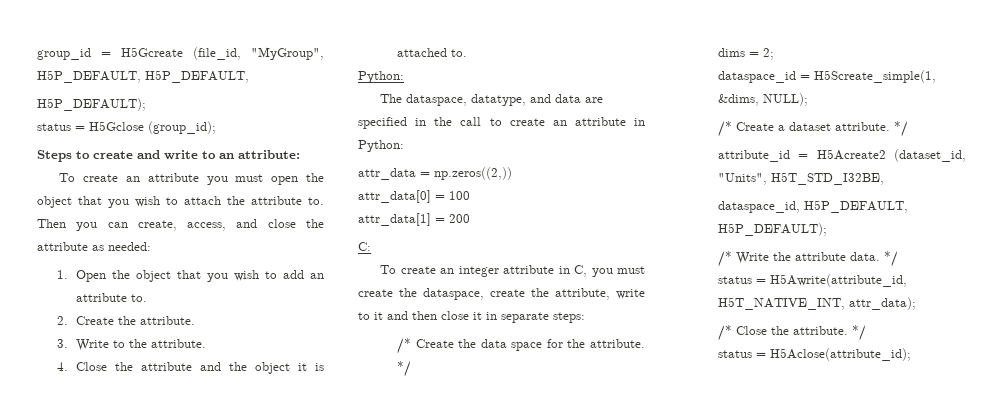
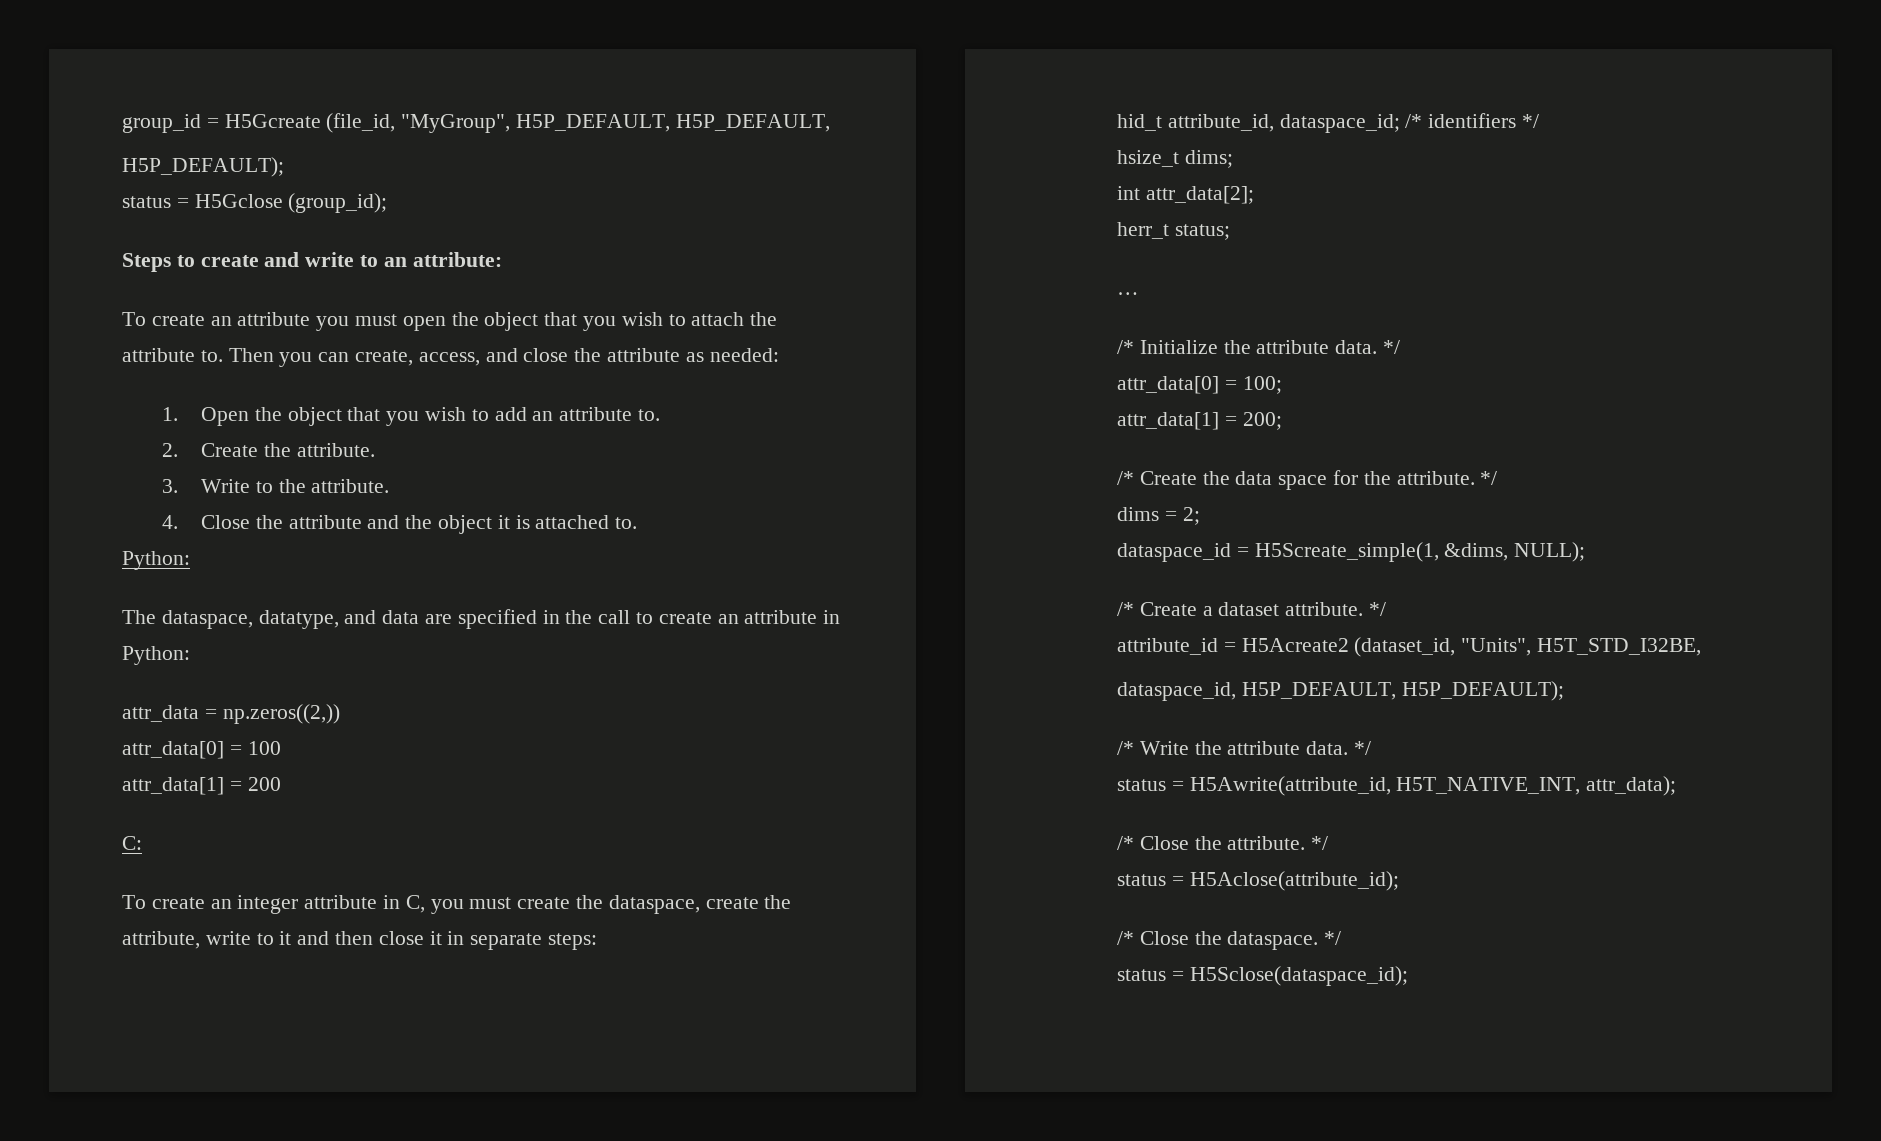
(585, 317) none -> [1117,113,1540,133] [1117,150,1233,168] [1117,186,1254,204] [1117,222,1230,240] [1117,292,1140,295] [1117,340,1401,354] [1117,376,1282,394] [1117,412,1282,430] // hid_t attribute_id, dataspace_id; /* identifiers */ // hsize_t dims; // int attr_data[2]; // herr_t status; // … // /* Initialize the attribute data. */ // attr_data[0] = 100; // attr_data[1] = 200;
(912, 354) none -> [1117,931,1342,950] [1117,966,1408,986] // /* Close the dataspace. */ // status = H5Sclose(dataspace_id);

